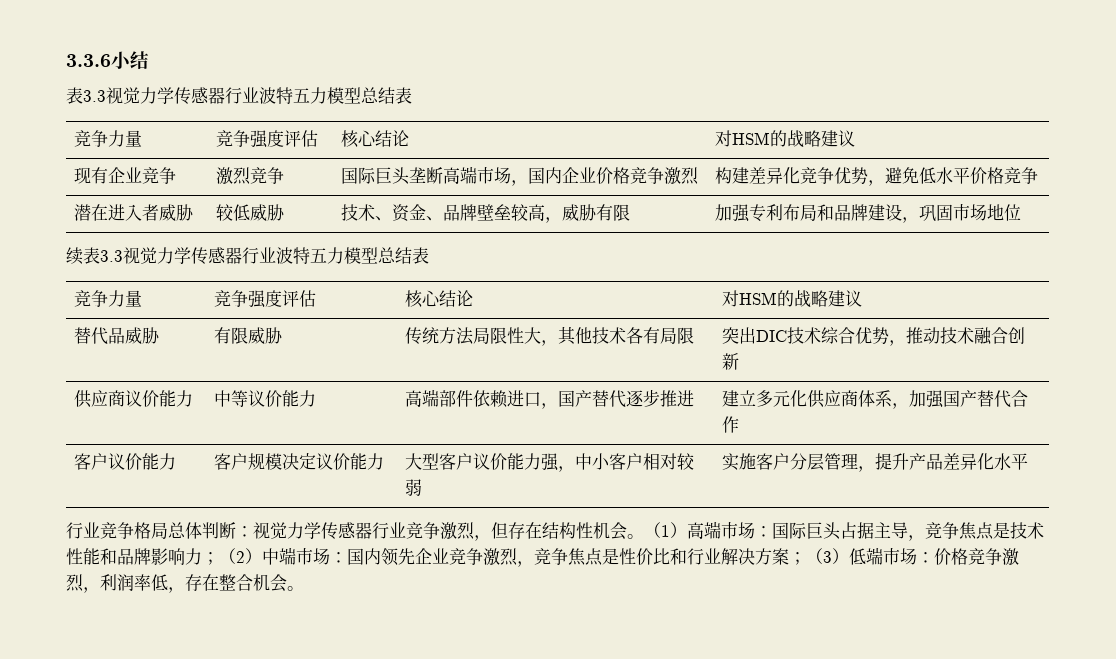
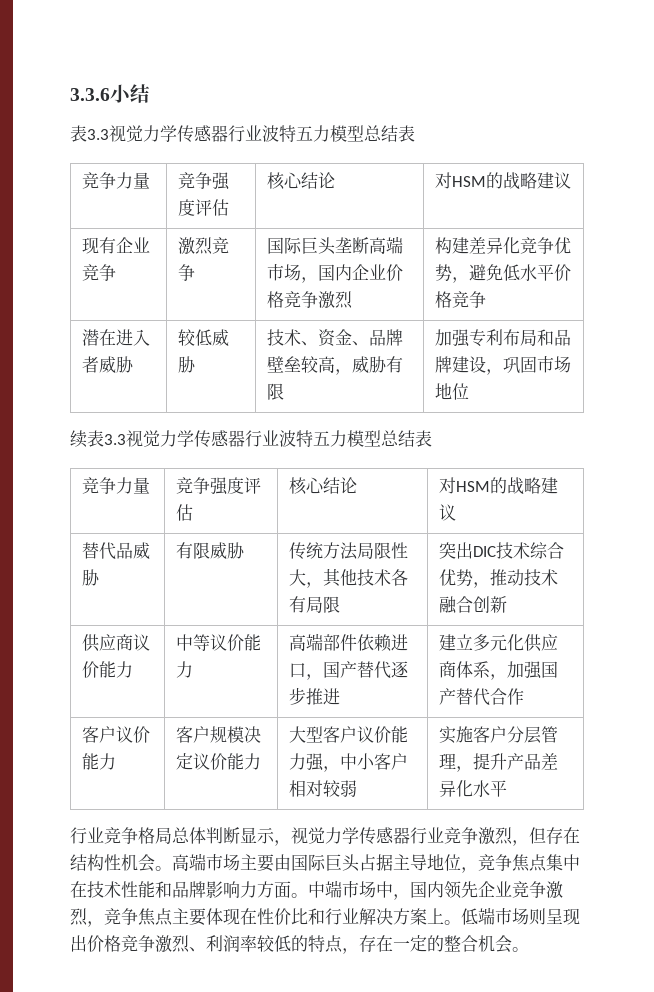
[236,526,253,537] ： -> [240,827,291,846] 显示，
[644,521,772,539] （1）高端市场： -> [172,853,291,872] 高端市场主要由
[908,522,1010,541] ，竞争焦点是 -> [427,854,580,873] [70,881,87,898] 地位，竞争焦点集中在
[202,548,262,565] ；（2） -> [257,881,308,898] 方面。
[330,552,347,563] ： -> [376,881,410,900] 中，
[602,548,619,565] 是 -> [172,908,257,926] 主要体现在
[789,547,1019,566] [66,574,219,593] ；（3）低端市场：价格竞争激烈，利润率低，存在 -> [427,907,580,925] [70,935,444,954] 上。低端市场则呈现出价格竞争激烈、利润率较低的特点，存在一定的

